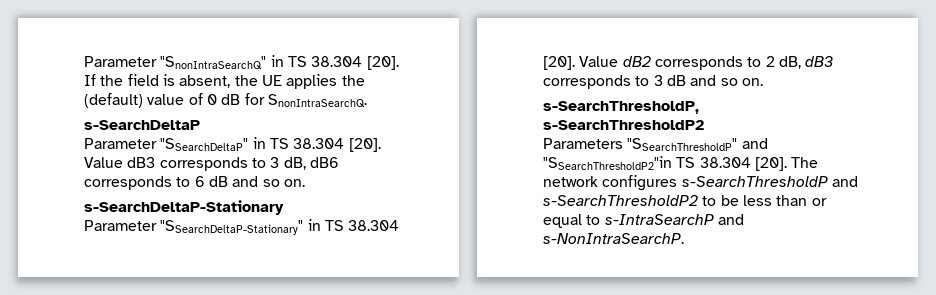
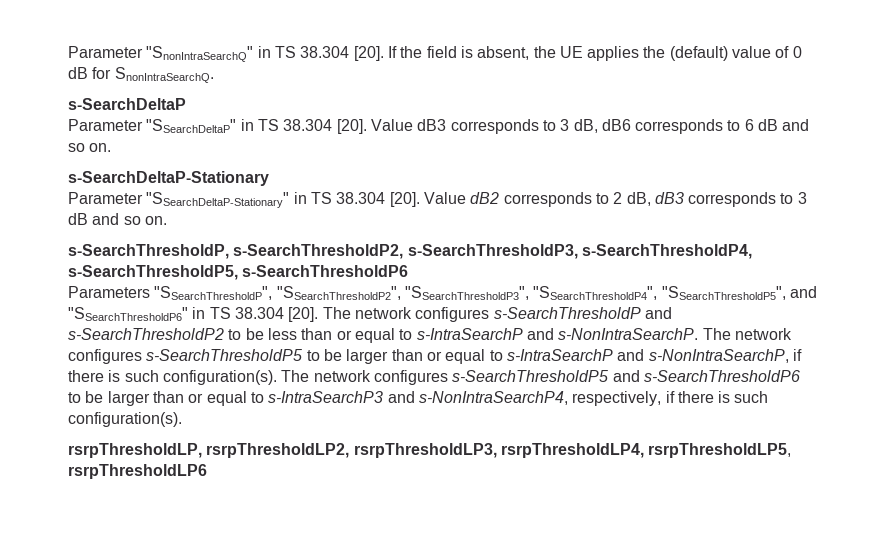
[543,120,704,130] [543,138,768,151] [543,156,672,170] s-SearchThresholdP2 // Parameters "SSearchThresholdP" and "SSearchThresholdP2"in -> [233,244,752,259] [68,265,409,280] [68,286,817,300] [68,307,206,321] s-SearchThresholdP2, s-SearchThresholdP3, s-SearchThresholdP4, s-SearchThresholdP5, s-SearchThresholdP6 // Parameters "SSearchThresholdP", "SSearchThresholdP2", "SSearchThresholdP3", "SSearchThresholdP4", "SSearchThresholdP5", and "SSearchThresholdP6" in
(684, 238) none -> [702,328,792,340] [68,349,802,364] [68,370,800,385] [68,391,769,406] [68,412,182,427] [68,443,792,458] [68,464,207,479] The network configures s-SearchThresholdP5 to be larger than or equal to s-IntraSearchP and s-NonIntraSearchP, if there is such configuration(s). The network configures s-SearchThresholdP5 and s-SearchThresholdP6 to be larger than or equal to s-IntraSearchP3 and s-NonIntraSearchP4, respectively, if there is such configuration(s). // rsrpThresholdLP, rsrpThresholdLP2, rsrpThresholdLP3, rsrpThresholdLP4, rsrpThresholdLP5, rsrpThresholdLP6

